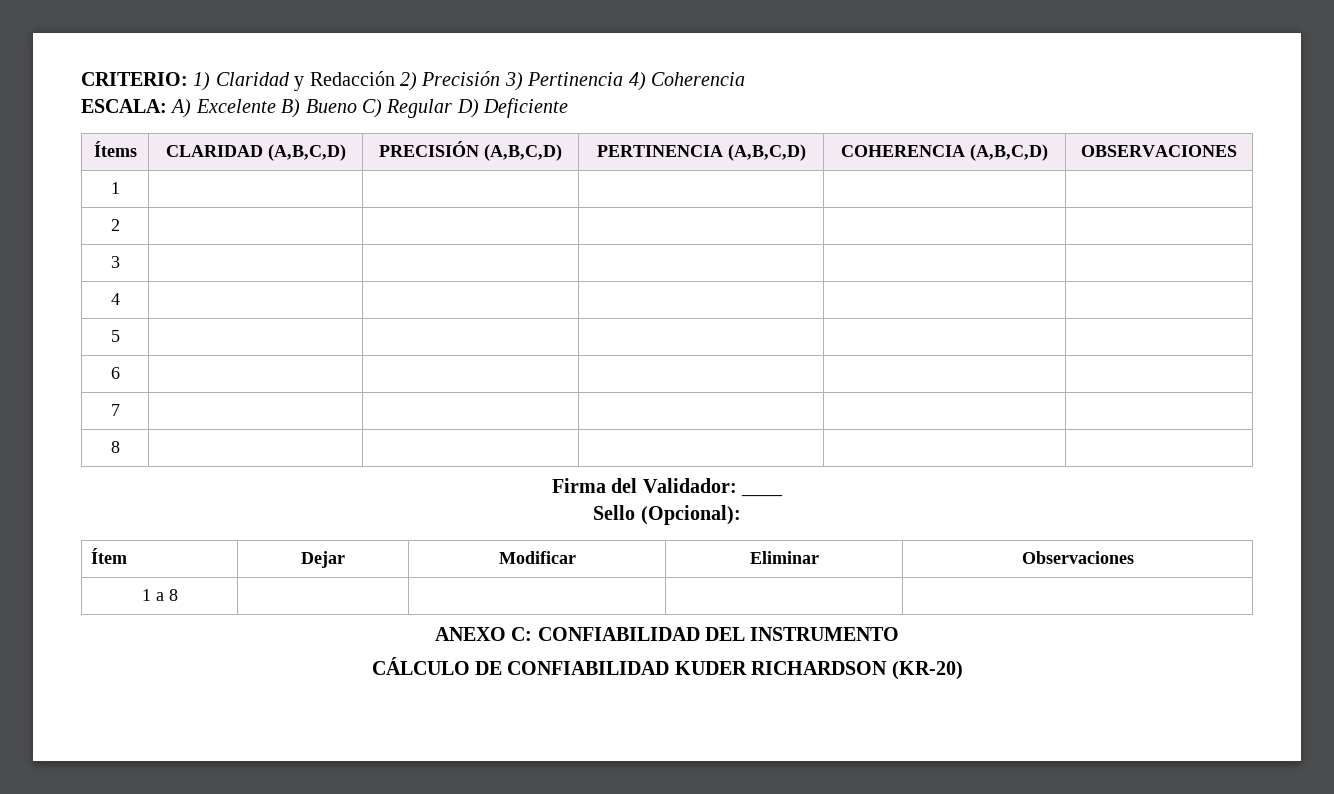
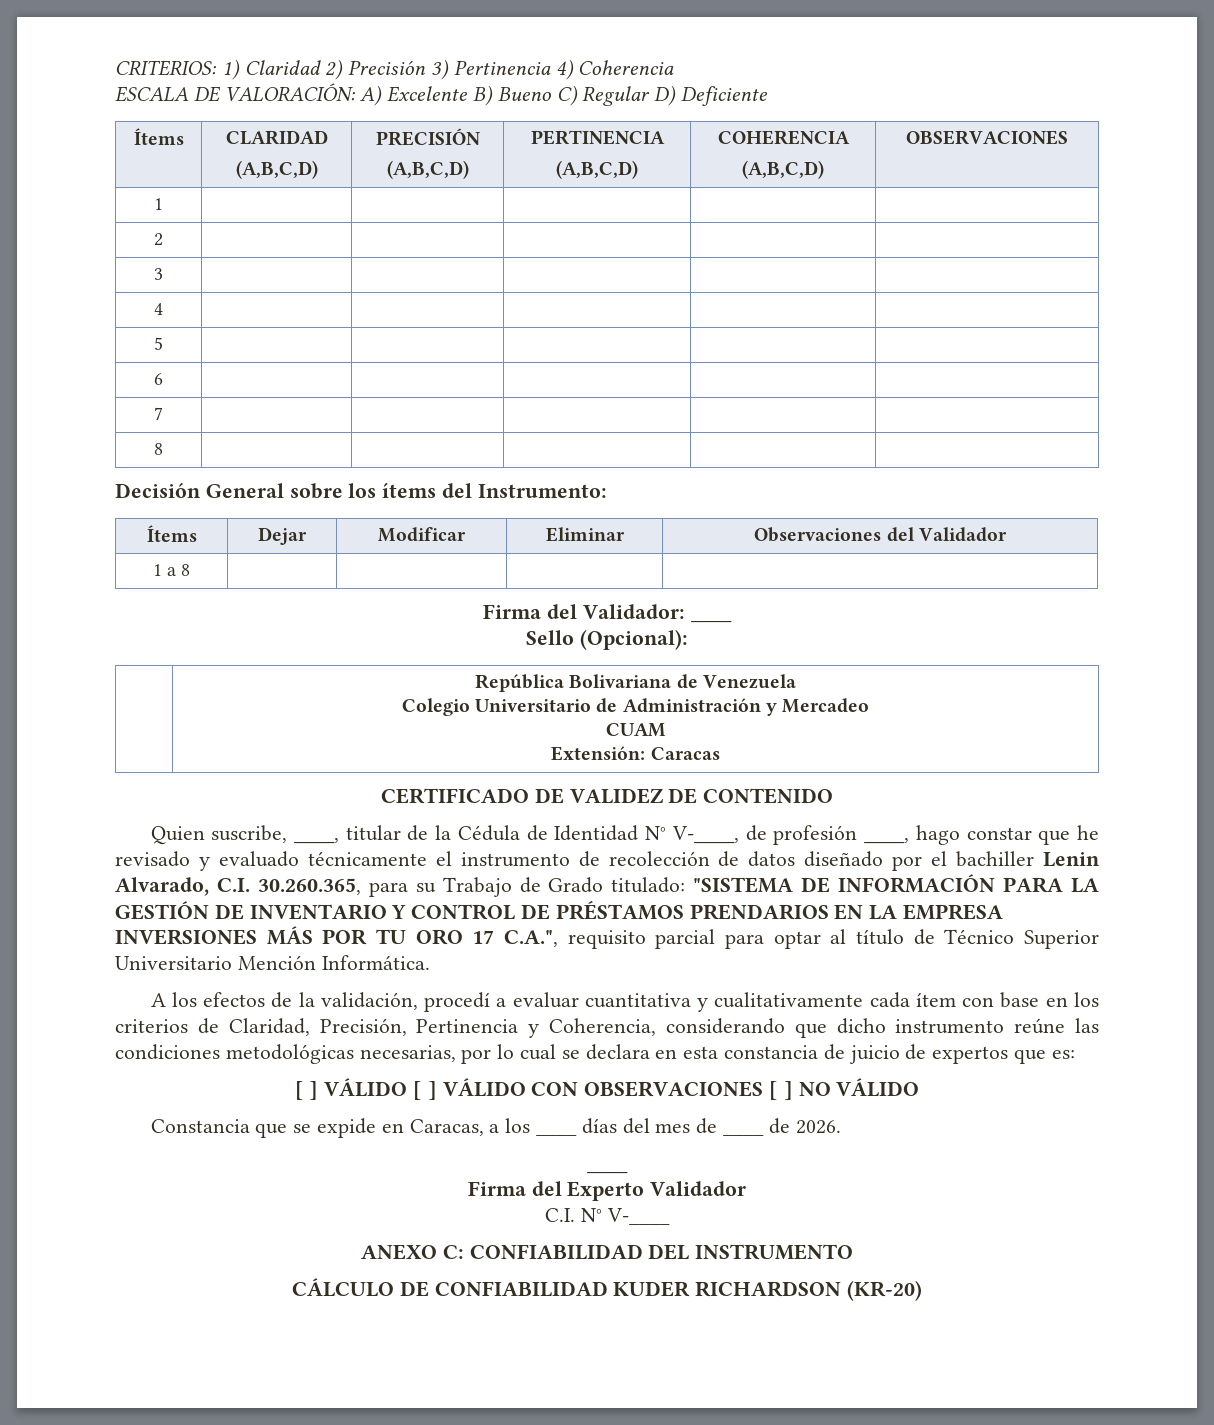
[81,72,188,86] CRITERIO: -> [115,60,217,76] CRITERIOS:
[294,71,395,91] y Redacción -> (321, 67) none
[81,99,167,113] ESCALA: -> [115,83,356,102] ESCALA DE VALORACIÓN:
(263, 151) none -> (328, 137) //
(479, 149) none -> (481, 137) //
(723, 151) none -> (665, 137) //
(965, 151) none -> (850, 137) //
(120, 447) none -> [115,483,607,499] [146,525,197,542] [258,527,307,545] [378,527,466,542] [545,527,625,542] [754,527,1007,542] [152,564,191,576] // Decisión General sobre los ítems del Instrumento: // Ítems | Dejar | Modificar | Eliminar | Observaciones del Validador // 1 a 8 | | | |
[91,548,128,564] [301,551,345,568] [498,551,576,564] [749,551,819,564] [1021,551,1134,564] [141,589,178,601] Ítem | Dejar | Modificar | Eliminar | Observaciones // 1 a 8 | | | | -> [475,674,796,692] [401,698,870,716] [605,723,666,737] [551,746,720,761] [380,788,834,804] [150,825,1100,845] [115,851,1100,871] [115,874,1099,897] [115,900,1004,920] [115,926,1099,949] [115,955,430,970] [150,992,1099,1012] [115,1018,1100,1038] [115,1044,1075,1064] [294,1078,920,1100] [150,1118,531,1138] [535,1118,841,1136] [587,1170,628,1174] [467,1181,747,1201] [545,1208,670,1225] | República Bolivariana de Venezuela // Colegio Universitario de Administración y Mercadeo // CUAM // Extensión: Caracas // CERTIFICADO DE VALIDEZ DE CONTENIDO // Quien suscribe, ____, titular de la Cédula de Identidad N° V-____, de profesión ____, hago constar que he revisado y evaluado técnicamente el instrumento de recolección de datos diseñado por el bachiller Lenin Alvarado, C.I. 30.260.365, para su Trabajo de Grado titulado: "SISTEMA DE INFORMACIÓN PARA LA GESTIÓN DE INVENTARIO Y CONTROL DE PRÉSTAMOS PRENDARIOS EN LA EMPRESA INVERSIONES MÁS POR TU ORO 17 C.A.", requisito parcial para optar al título de Técnico Superior Universitario Mención Informática. // A los efectos de la validación, procedí a evaluar cuantitativa y cualitativamente cada ítem con base en los criterios de Claridad, Precisión, Pertinencia y Coherencia, considerando que dicho instrumento reúne las condiciones metodológicas necesarias, por lo cual se declara en esta constancia de juicio de expertos que es: // [ ] VÁLIDO [ ] VÁLIDO CON OBSERVACIONES [ ] NO VÁLIDO // Constancia que se expide en Caracas, a los ____ días del mes de ____ de 2026. // ____ // Firma del Experto Validador // C.I. N° V-____

